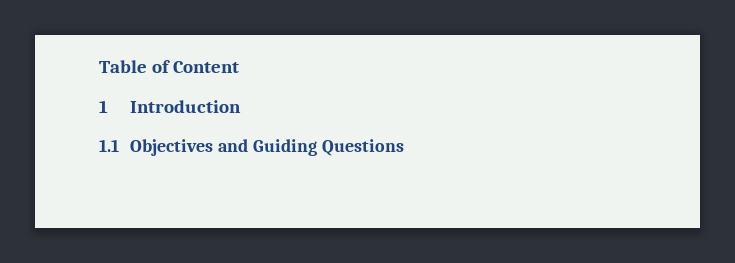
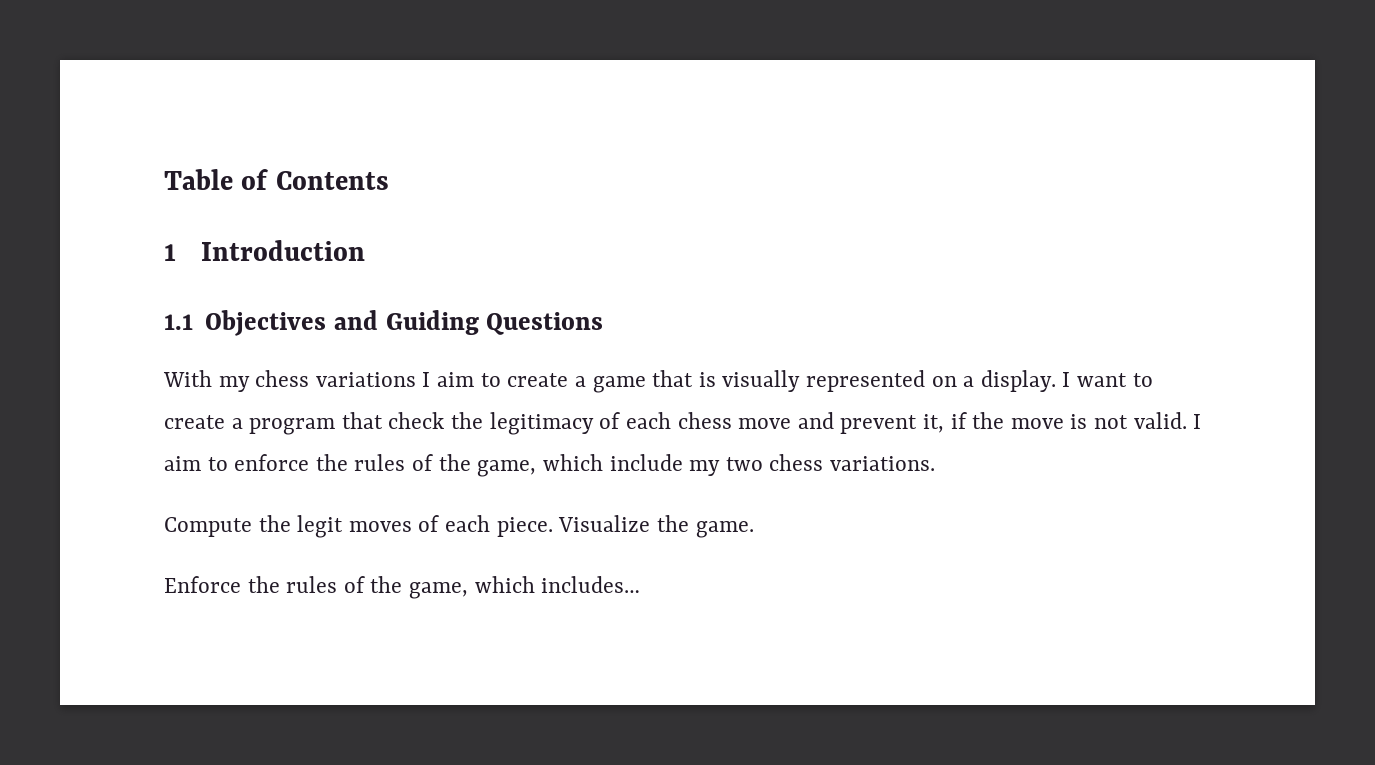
[172,61,239,73] Content -> [275,171,389,190] Contents
(404, 147) none -> [163,370,1153,393] [164,412,1202,435] [164,454,935,477] [164,515,754,538] [164,576,641,599] // With my chess variations I aim to create a game that is visually represented on a display. I want to create a program that check the legitimacy of each chess move and prevent it, if the move is not valid. I aim to enforce the rules of the game, which include my two chess variations. // Compute the legit moves of each piece. Visualize the game. // Enforce the rules of the game, which includes…

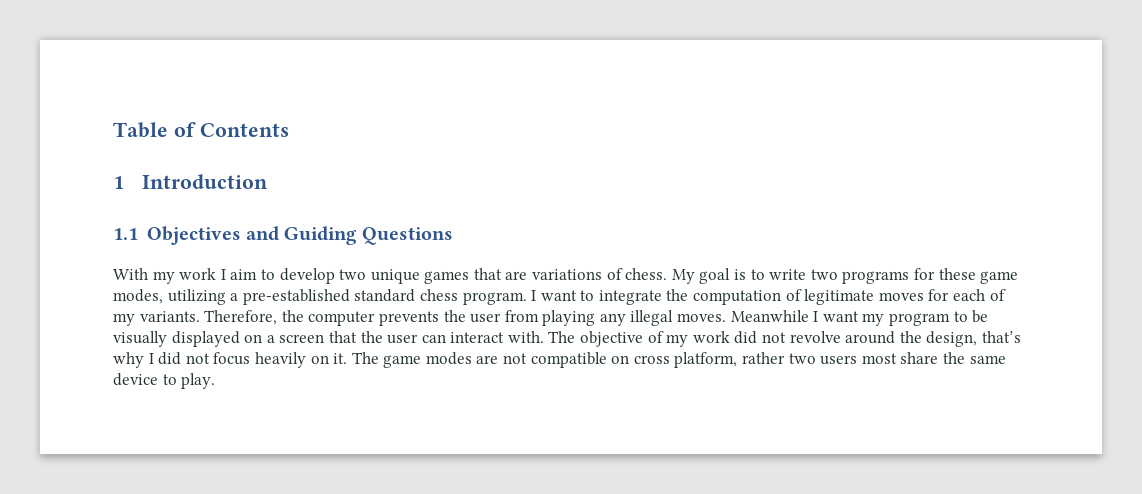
[255,370,1153,393] [164,412,1202,435] [164,454,935,477] [164,515,754,538] [164,576,641,599] chess variations I aim to create a game that is visually represented on a display. I want to create a program that check the legitimacy of each chess move and prevent it, if the move is not valid. I aim to enforce the rules of the game, which include my two chess variations. // Compute the legit moves of each piece. Visualize the game. // Enforce the rules of the game, which includes… -> [179,268,1019,284] [113,289,1006,305] [113,310,989,326] [113,331,1021,347] [113,352,1006,368] [113,373,216,389] work I aim to develop two unique games that are variations of chess. My goal is to write two programs for these game modes, utilizing a pre-established standard chess program. I want to integrate the computation of legitimate moves for each of my variants. Therefore, the computer prevents the user from playing any illegal moves. Meanwhile I want my program to be visually displayed on a screen that the user can interact with. The objective of my work did not revolve around the design, that’s why I did not focus heavily on it. The game modes are not compatible on cross platform, rather two users most share the same device to play.

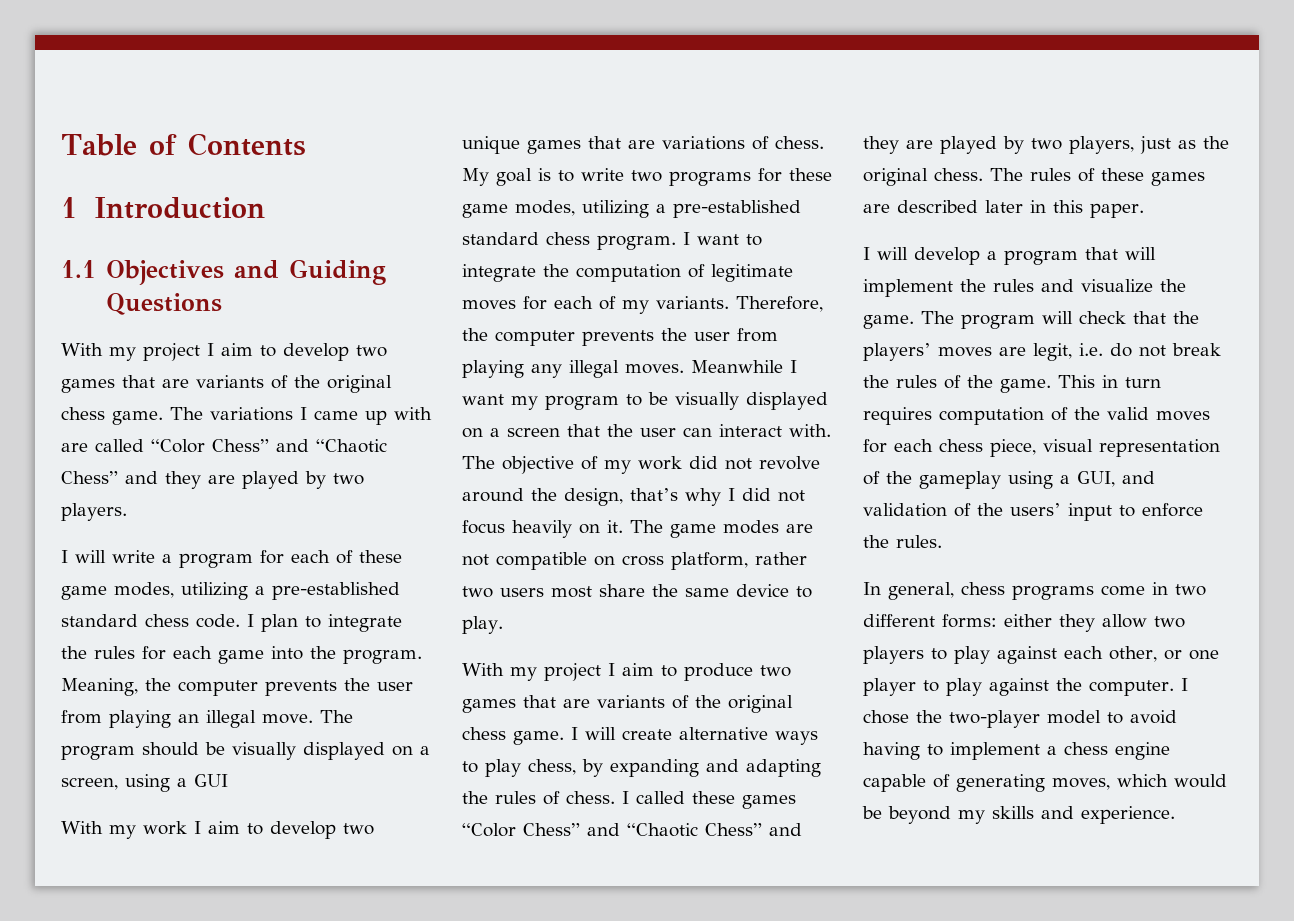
(453, 236) none -> [61,343,387,361] [61,375,392,393] [61,407,432,425] [61,439,387,453] [61,471,364,489] [61,503,127,521] [61,550,402,568] [61,582,400,600] [61,614,402,632] [61,646,422,664] [61,678,413,696] [61,710,353,728] [61,742,430,760] [61,774,228,792] // With my project I aim to develop two games that are variants of the original chess game. The variations I came up with are called “Color Chess” and “Chaotic Chess” and they are played by two players. // I will write a program for each of these game modes, utilizing a pre-established standard chess code. I plan to integrate the rules for each game into the program. Meaning, the computer prevents the user from playing an illegal move. The program should be visually displayed on a screen, using a GUI
(216, 381) none -> [462,663,791,681] [462,695,793,713] [462,727,818,745] [462,759,821,777] [462,791,796,809] [462,823,802,837] [863,136,1229,154] [863,168,1205,186] [863,200,1144,218] [863,247,1156,265] [863,279,1186,297] [863,311,1199,329] [863,343,1221,361] [863,375,1161,393] [863,407,1210,425] [863,439,1220,457] [863,471,1155,489] [863,503,1203,521] [863,535,942,548] [863,582,1206,600] [863,614,1185,632] [863,646,1219,664] [863,678,1188,696] [863,710,1177,728] [863,742,1170,760] [863,774,1227,792] [862,806,1175,824] // With my project I aim to produce two games that are variants of the original chess game. I will create alternative ways to play chess, by expanding and adapting the rules of chess. I called these games “Color Chess” and “Chaotic Chess” and they are played by two players, just as the original chess. The rules of these games are described later in this paper. // I will develop a program that will implement the rules and visualize the game. The program will check that the players’ moves are legit, i.e. do not break the rules of the game. This in turn requires computation of the valid moves for each chess piece, visual representation of the gameplay using a GUI, and validation of the users’ input to enforce the rules. // In general, chess programs come in two different forms: either they allow two players to play against each other, or one player to play against the computer. I chose the two-player model to avoid having to implement a chess engine capable of generating moves, which would be beyond my skills and experience.

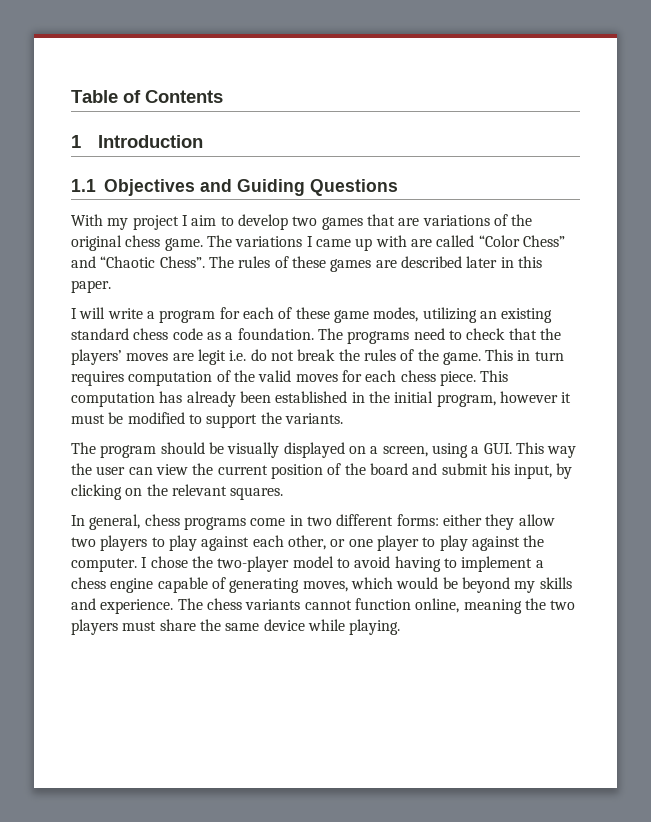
[196,375,264,388] variants -> [422,215,490,226] variations
[61,471,364,489] [61,503,127,521] [61,550,402,568] [61,582,400,600] [61,614,402,632] [61,646,422,664] [61,678,413,696] [61,710,353,728] [61,742,430,760] [61,774,228,792] [61,821,374,839] [462,136,824,154] [462,168,832,186] [462,200,801,218] [462,232,762,250] [462,264,793,282] [462,296,823,314] [462,328,778,346] [462,360,797,378] [462,392,828,410] [462,424,831,438] [462,456,820,474] [462,488,805,506] [462,520,813,538] [462,552,807,570] [462,584,812,598] [462,616,503,634] [462,663,791,681] [462,695,793,713] [462,727,818,745] [462,759,821,777] [462,791,796,809] [462,823,802,837] [863,136,1229,154] [863,168,983,186] Chess” and they are played by two players. // I will write a program for each of these game modes, utilizing a pre-established standard chess code. I plan to integrate the rules for each game into the program. Meaning, the computer prevents the user from playing an illegal move. The program should be visually displayed on a screen, using a GUI // With my work I aim to develop two unique games that are variations of chess. My goal is to write two programs for these game modes, utilizing a pre-established standard chess program. I want to integrate the computation of legitimate moves for each of my variants. Therefore, the computer prevents the user from playing any illegal moves. Meanwhile I want my program to be visually displayed on a screen that the user can interact with. The objective of my work did not revolve around the design, that’s why I did not focus heavily on it. The game modes are not compatible on cross platform, rather two users most share the same device to play. // With my project I aim to produce two games that are variants of the original chess game. I will create alternative ways to play chess, by expanding and adapting the rules of chess. I called these games “Color Chess” and “Chaotic Chess” and they are played by two players, just as the original chess. -> [159,256,205,268] Chess”.
[914,247,1156,265] [863,279,1186,297] [863,311,1073,329] develop a program that will implement the rules and visualize the game. The program will -> [107,307,553,323] [71,328,462,344] write a program for each of these game modes, utilizing an existing standard chess code as a foundation. The programs need to
[1033,343,1072,361] legit, -> [197,349,226,365] legit
[990,439,1220,457] [863,471,1155,489] [863,503,1203,521] [863,535,942,548] piece, visual representation of the gameplay using a GUI, and validation of the users’ input to enforce the rules. -> [439,370,509,386] [71,391,572,407] [71,412,343,428] [71,442,577,458] [71,463,573,479] [71,484,284,500] piece. This computation has already been established in the initial program, however it must be modified to support the variants. // The program should be visually displayed on a screen, using a GUI. This way the user can view the current position of the board and submit his input, by clicking on the relevant squares.
(1175, 815) none -> [177,598,576,614] [71,619,401,635] The chess variants cannot function online, meaning the two players must share the same device while playing.

